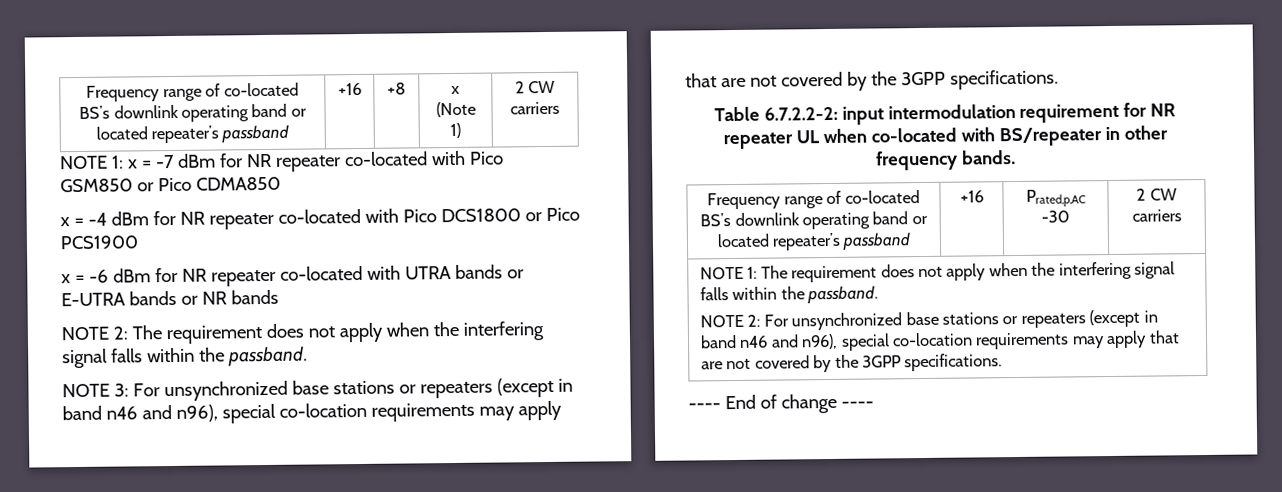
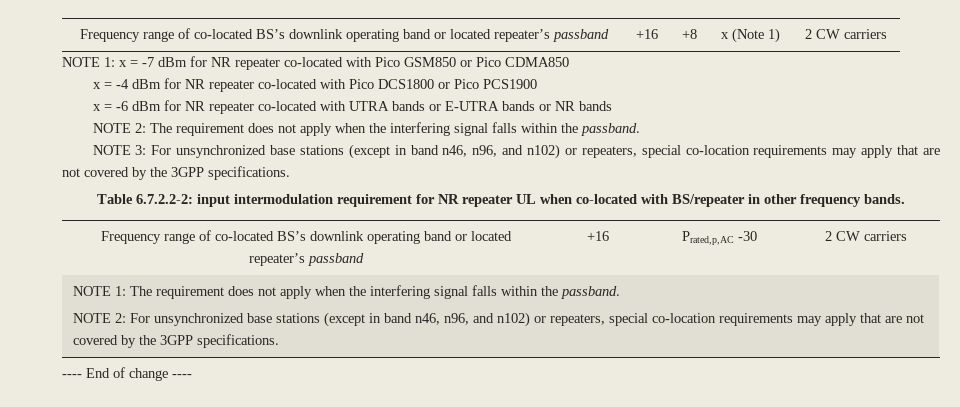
[398,377,573,399] [62,404,218,422] or repeaters (except in band n46 and n96), -> [348,144,637,159] (except in band n46, n96, and n102) or repeaters,
[1002,309,1158,328] [699,333,839,350] or repeaters (except in band n46 and n96), -> [324,312,606,327] (except in band n46, n96, and n102) or repeaters,

